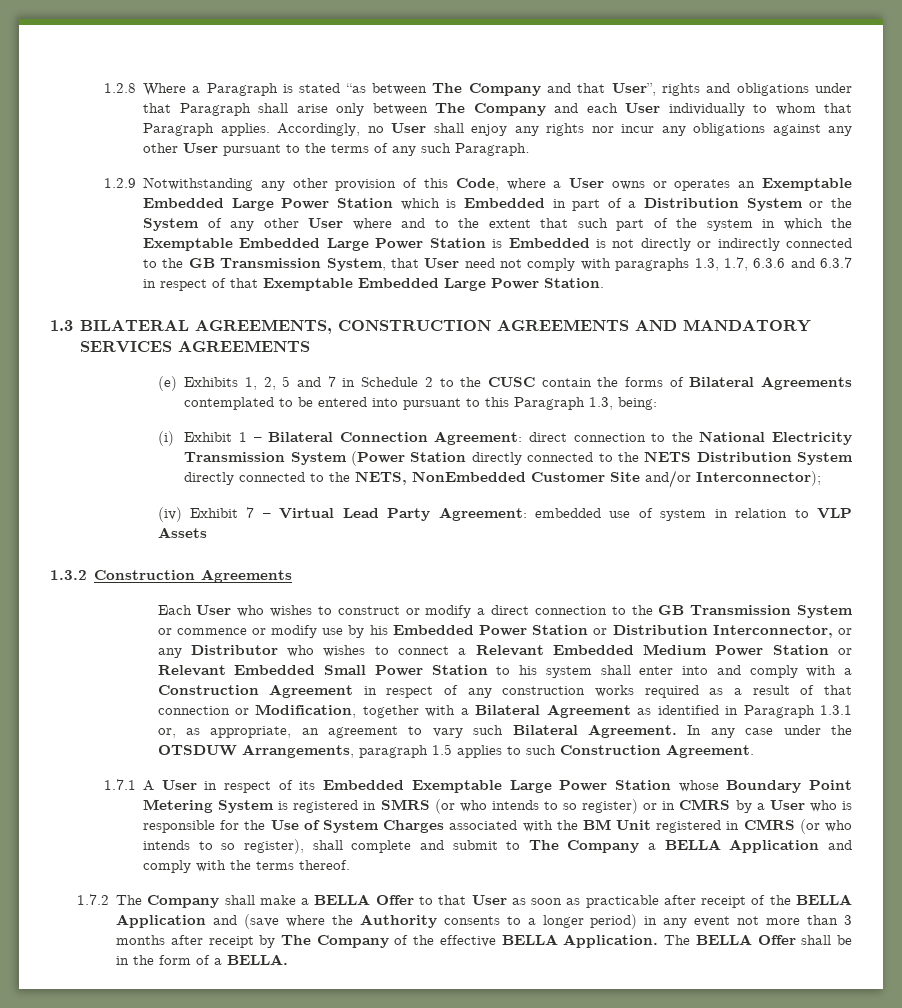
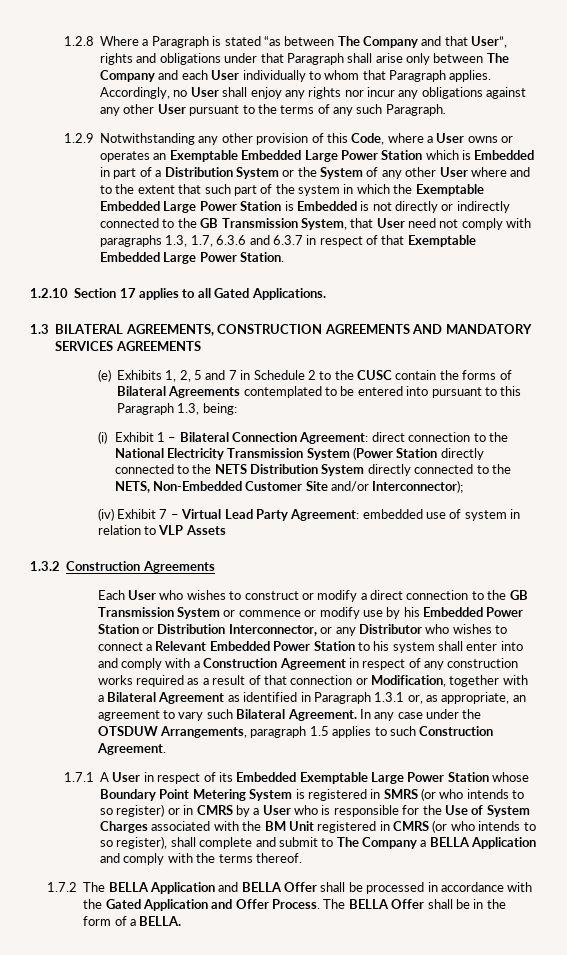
(605, 283) none -> [30,288,326,300] // 1.2.10 Section 17 applies to all Gated Applications.
[412,471,527,482] NonEmbedded -> [152,481,242,491] Non-Embedded
[643,644,852,656] [157,665,367,676] Medium Power Station or Relevant Embedded Small -> (270, 646) none
[147,894,852,908] [116,914,853,929] [116,934,659,948] Company shall make a BELLA Offer to that User as soon as practicable after receipt of the BELLA Application and (save where the Authority consents to a longer period) in any event not more than 3 months after receipt by The Company of the effective BELLA Application. -> [108,882,533,894] [83,899,321,911] BELLA Application and BELLA Offer shall be processed in accordance with the Gated Application and Offer Process.

